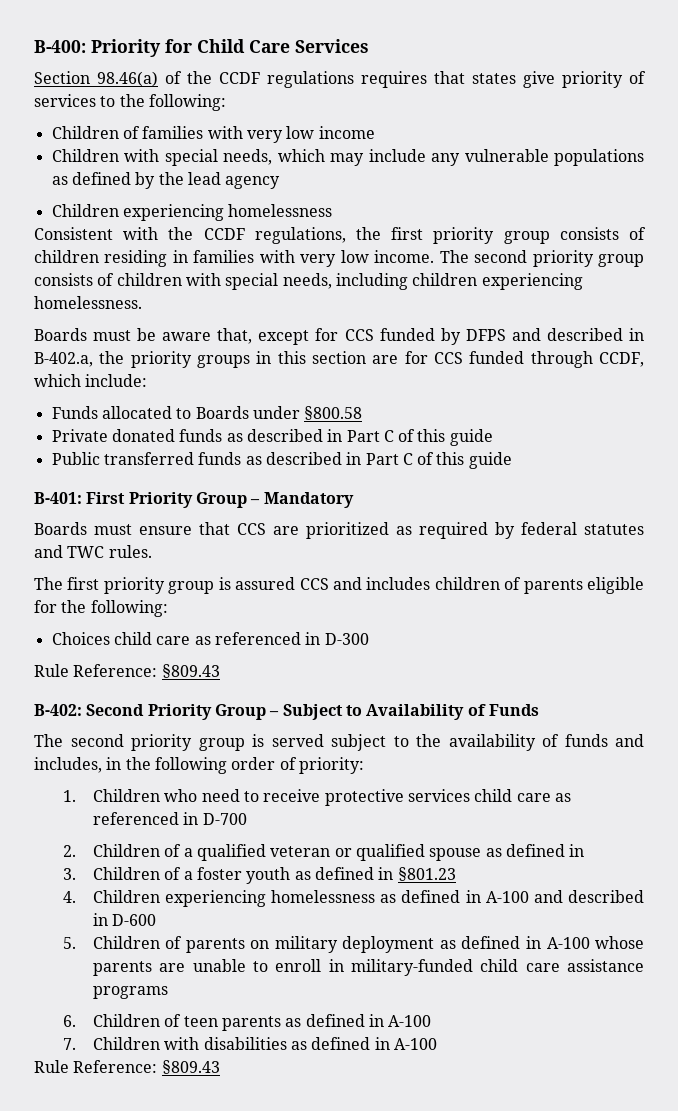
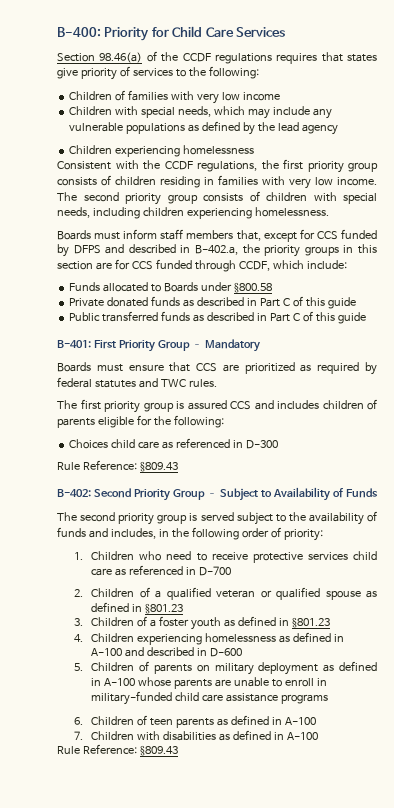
[137,328,212,341] be aware -> [123,229,234,240] inform staff members
(585, 850) none -> [145,603,184,614] §801.23

